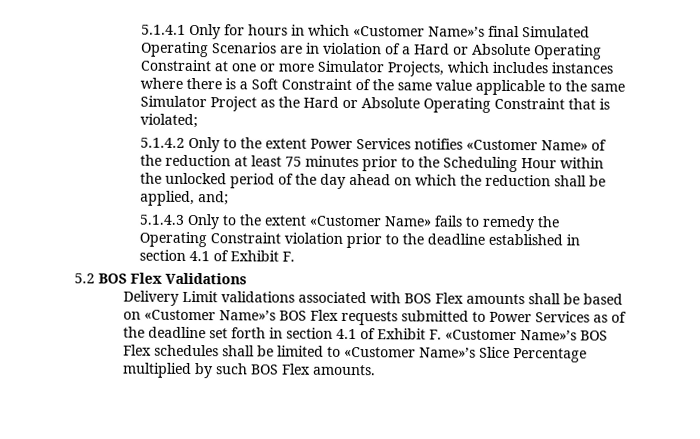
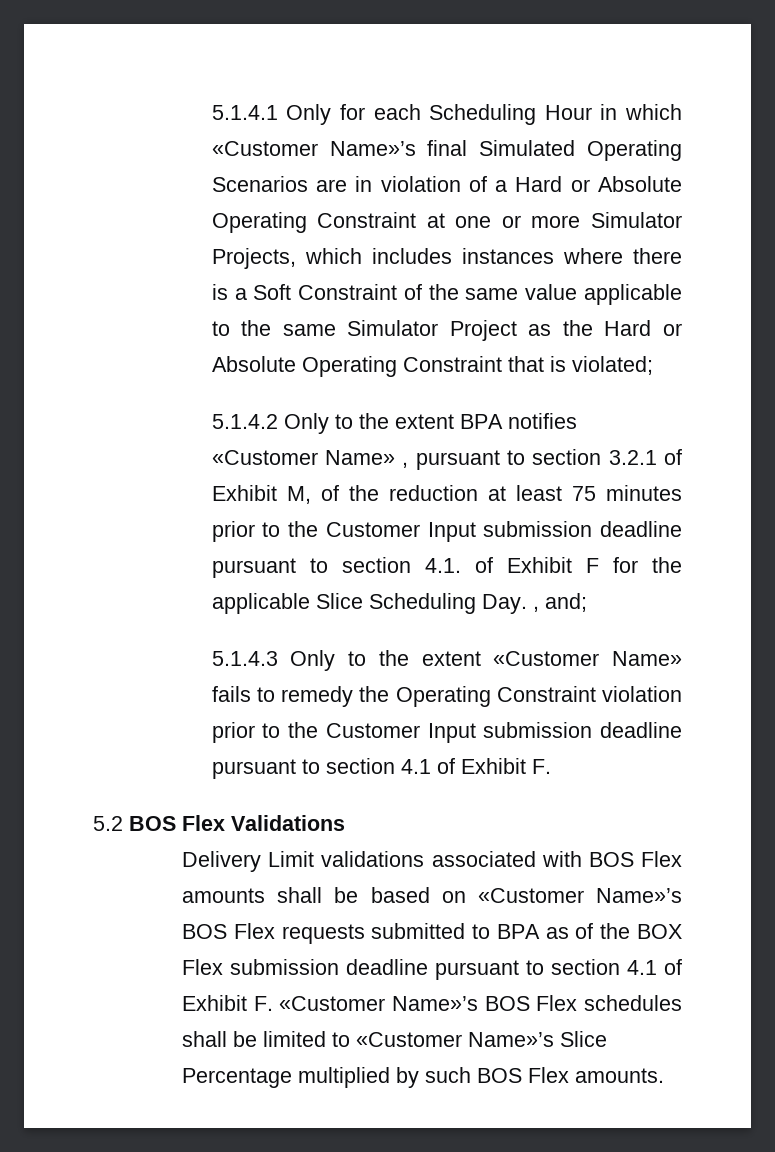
[247,24,288,36] hours -> [373,104,592,125] each Scheduling Hour
[309,138,411,150] Power Services -> [459,414,503,429] BPA
(588, 145) none -> [402,449,682,470] [211,485,311,504] , pursuant to section 3.2.1 of Exhibit M,
[442,156,604,173] [139,172,606,189] [139,190,195,207] Scheduling Hour within the unlocked period of the day ahead on which the reduction shall be applied, -> [325,521,682,542] [211,557,683,578] [211,593,539,614] Customer Input submission deadline pursuant to section 4.1. of Exhibit F for the applicable Slice Scheduling Day. ,
[426,233,580,246] deadline established in -> [325,722,682,743] [211,759,320,779] Customer Input submission deadline pursuant to
[488,311,590,323] Power Services -> [496,924,540,939] BPA
[147,326,283,339] deadline set forth in -> [637,924,683,939] [182,959,545,980] BOX Flex submission deadline pursuant to

